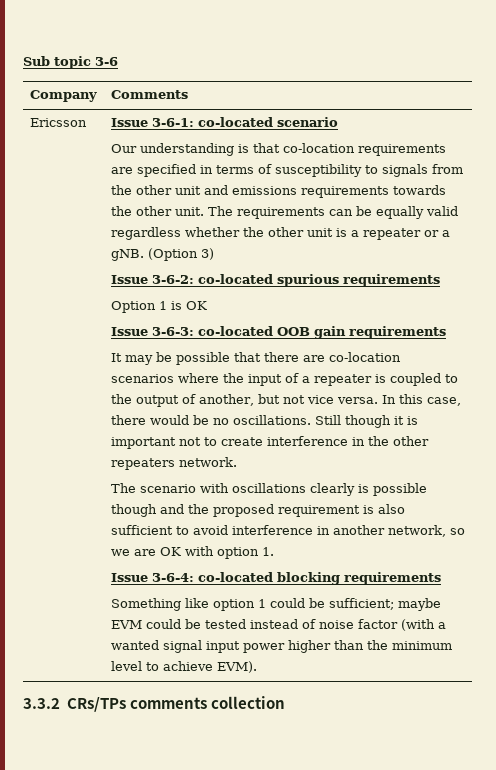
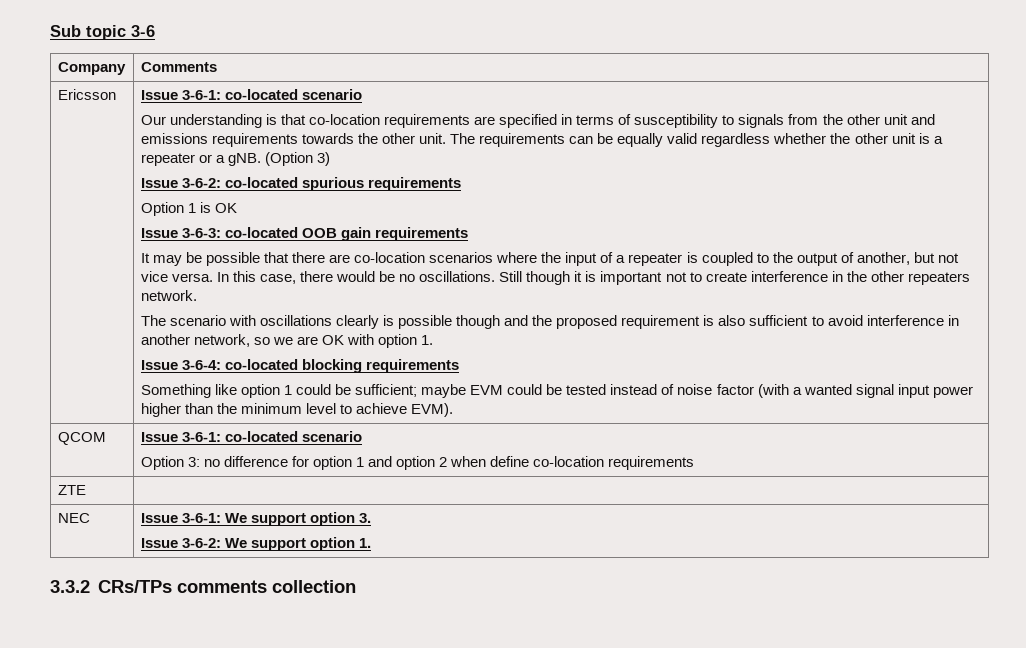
(257, 667) none -> [57,432,106,445] [140,431,362,442] [140,456,695,470] [57,485,86,495] [57,513,90,523] [140,512,372,526] [140,537,372,551] // QCOM | Issue 3-6-1: co-located scenario // Option 3: no difference for option 1 and option 2 when define co-location requirements // ZTE | // NEC | Issue 3-6-1: We support option 3. // Issue 3-6-2: We support option 1.

